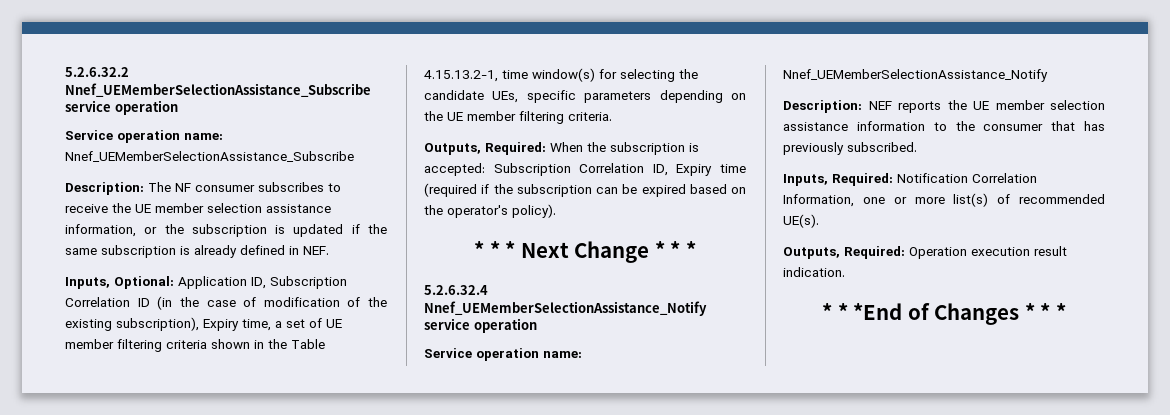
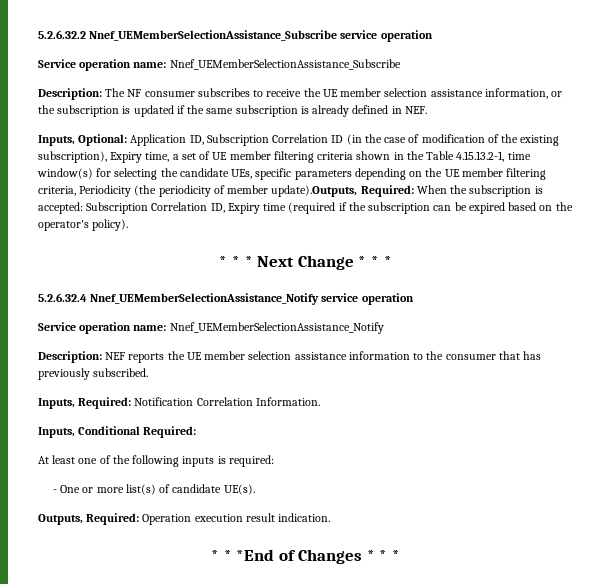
[568,112,612,121] [424,143,481,155] criteria. // Outputs, -> [38,185,358,197] criteria, Periodicity (the periodicity of member update).Outputs,
[783,194,885,207] Information, one -> [255,397,320,406] [38,426,197,438] [38,455,274,467] [52,485,81,493] Information. // Inputs, Conditional Required: // At least one of the following inputs is required: // - One
[1019,194,1105,204] recommended -> [172,484,222,493] candidate

